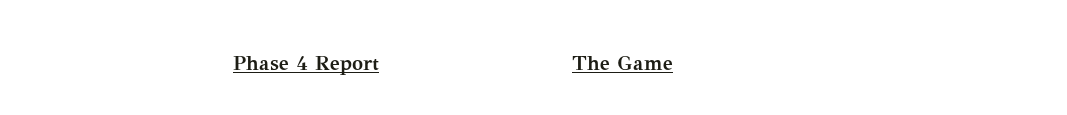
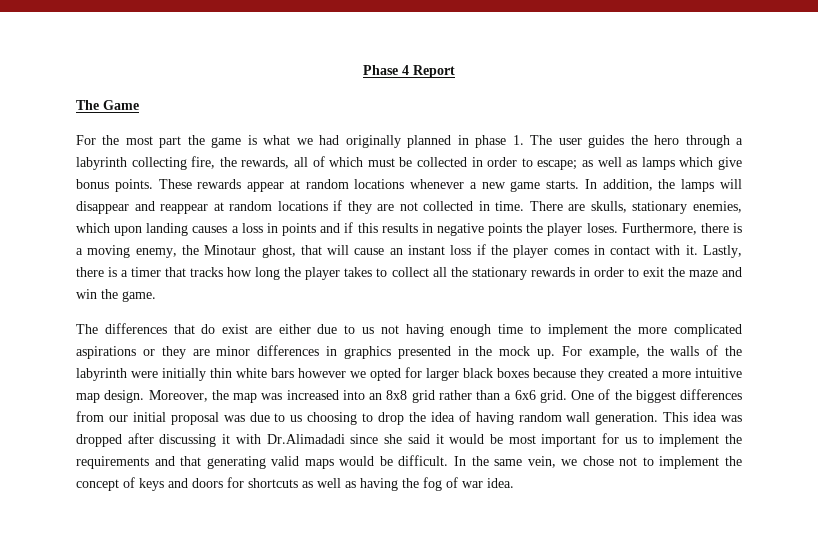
(673, 62) none -> [76,135,744,148] [76,156,743,170] [76,179,742,192] [76,200,742,214] [76,222,742,236] [76,244,742,258] [76,267,743,280] [76,289,156,302] [76,323,742,337] [76,345,742,359] [76,367,742,381] [76,389,742,403] [76,411,742,425] [76,433,742,447] [76,455,742,469] [76,477,514,491] // For the most part the game is what we had originally planned in phase 1. The user guides the hero through a labyrinth collecting fire, the rewards, all of which must be collected in order to escape; as well as lamps which give bonus points. These rewards appear at random locations whenever a new game starts. In addition, the lamps will disappear and reappear at random locations if they are not collected in time. There are skulls, stationary enemies, which upon landing causes a loss in points and if this results in negative points the player loses. Furthermore, there is a moving enemy, the Minotaur ghost, that will cause an instant loss if the player comes in contact with it. Lastly, there is a timer that tracks how long the player takes to collect all the stationary rewards in order to exit the maze and win the game. // The differences that do exist are either due to us not having enough time to implement the more complicated aspirations or they are minor differences in graphics presented in the mock up. For example, the walls of the labyrinth were initially thin white bars however we opted for larger black boxes because they created a more intuitive map design. Moreover, the map was increased into an 8x8 grid rather than a 6x6 grid. One of the biggest differences from our initial proposal was due to us choosing to drop the idea of having random wall generation. This idea was dropped after discussing it with Dr.Alimadadi since she said it would be most important for us to implement the requirements and that generating valid maps would be difficult. In the same vein, we chose not to implement the concept of keys and doors for shortcuts as well as having the fog of war idea.

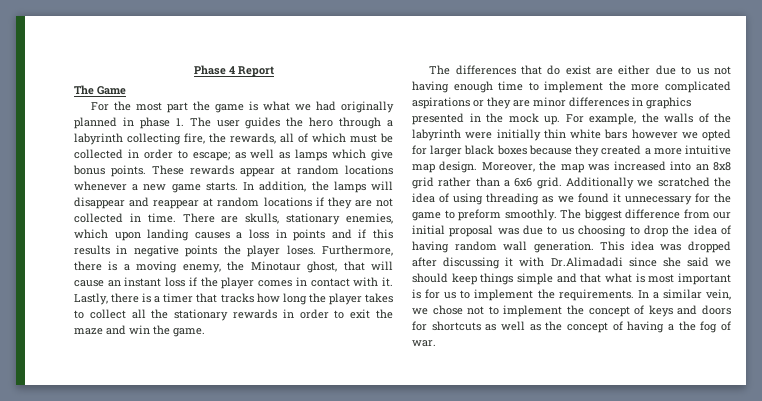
[571,389,742,403] One of the biggest differences -> [566,177,731,189] [412,193,731,205] [412,209,680,221] Additionally we scratched the idea of using threading as we found it unnecessary for the game to preform smoothly. The biggest difference
[435,434,503,444] it would be -> [715,260,731,267] [412,273,645,285] we should keep things simple and that what is
(597, 440) none -> [412,289,421,299] is
[76,455,523,469] requirements and that generating valid maps would be difficult. In the same -> [558,289,702,301] requirements. In a similar
[360,478,398,491] having -> [545,321,674,333] the concept of having a
[462,478,514,488] war idea. -> [412,340,436,347] war.

